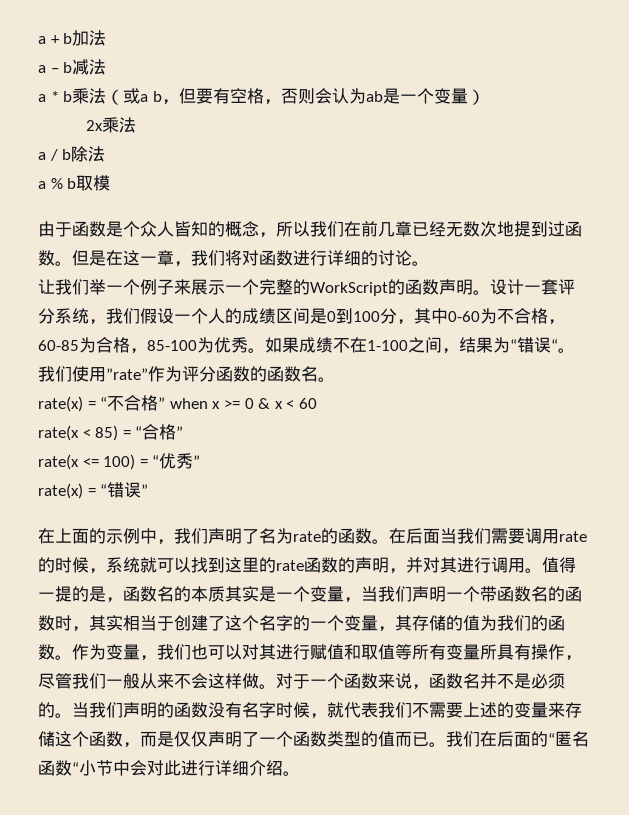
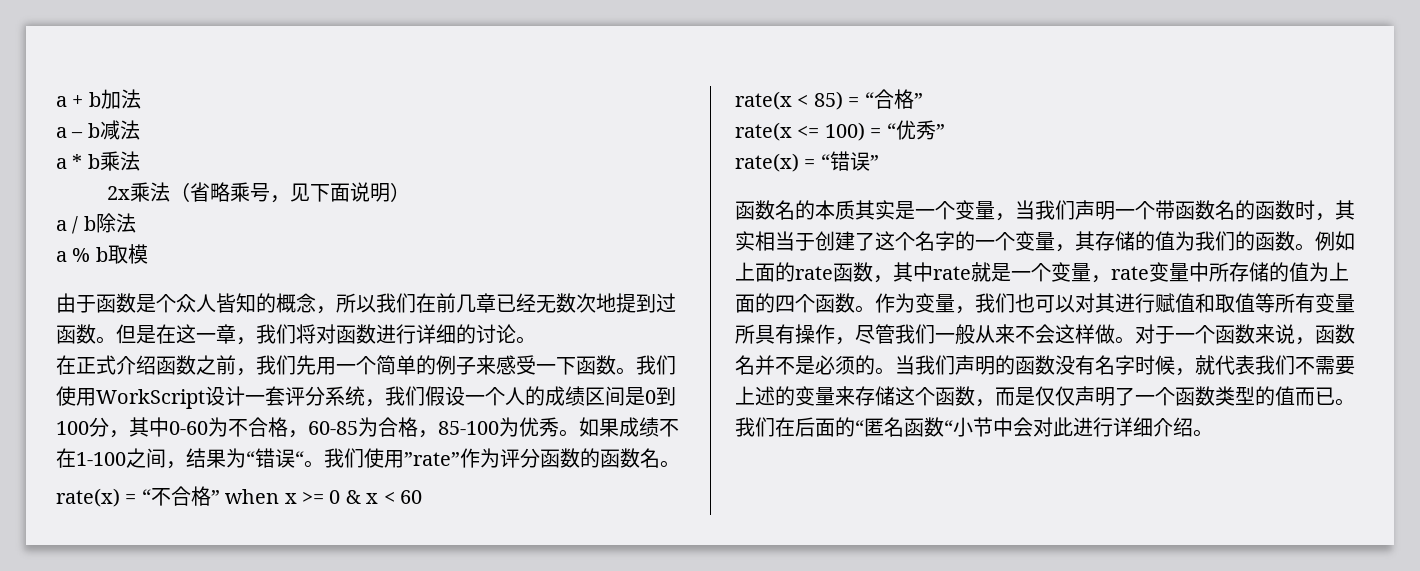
[106,88,485,105] [85,117,136,133] （或a b，但要有空格，否则会认为ab是一个变量） // 2x乘法 -> [106,182,410,203] // 2x乘法（省略乘号，见下面说明）
[38,279,490,296] 让我们举一个例子来展示一个完整的WorkScript的函数声明。 -> [56,355,676,376] [56,386,205,409] 在正式介绍函数之前，我们先用一个简单的例子来感受一下函数。我们使用WorkScript
[38,528,587,545] [38,557,576,574] [38,586,123,603] 在上面的示例中，我们声明了名为rate的函数。在后面当我们需要调用rate的时候，系统就可以找到这里的rate函数的声明，并对其进行调用。值得一提的是， -> (879, 162) none
(72, 657) none -> [1315,231,1355,251] [735,262,1349,283] [735,293,875,313] 例如上面的rate函数，其中rate就是一个变量，rate变量中所存储的值为上面的四个函数。

